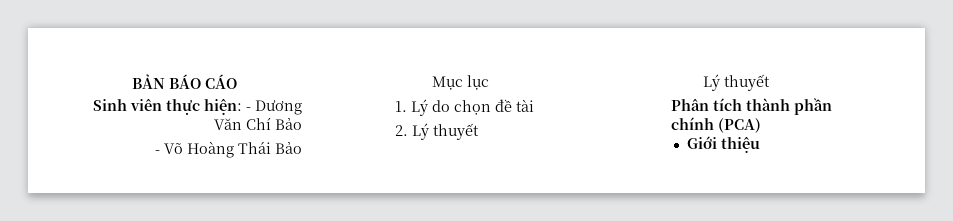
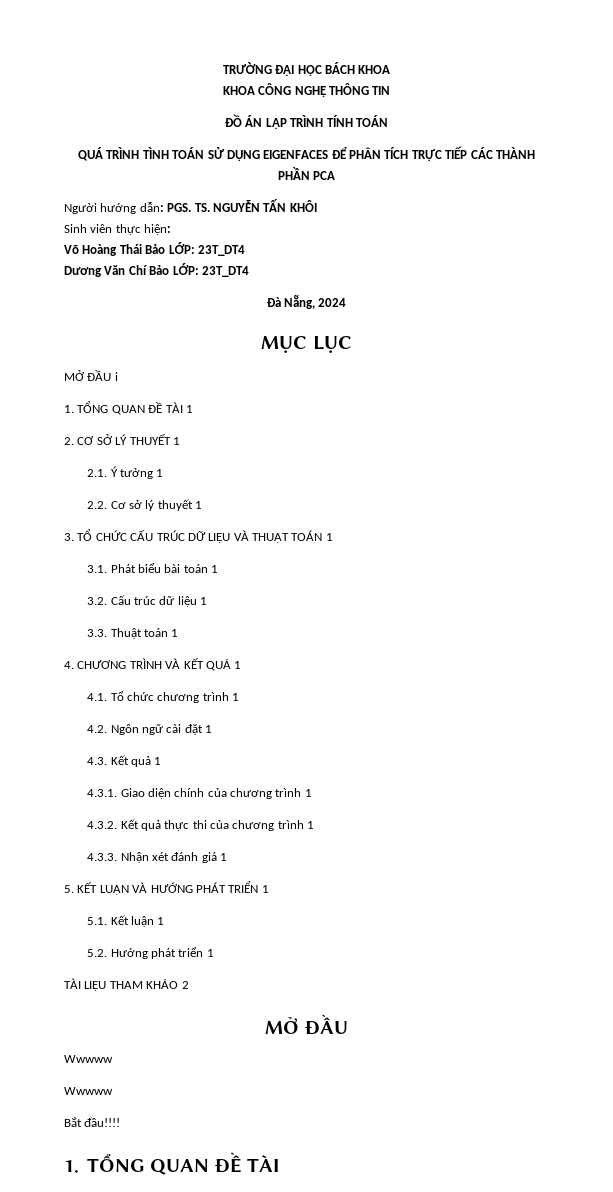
[131,74,237,89] [93,98,302,115] [214,117,302,130] [155,141,302,158] [431,75,489,90] [394,99,534,116] [394,123,479,140] [703,74,770,91] [670,98,832,115] [670,117,761,133] [686,136,760,153] BẢN BÁO CÁO // Sinh viên thực hiện: - Dương Văn Chí Bảo // - Võ Hoàng Thái Bảo // Mục lục // 1. Lý do chọn đề tài // 2. Lý thuyết // Lý thuyết // Phân tích thành phần chính (PCA) // Giới thiệu -> [222,62,391,76] [222,83,391,97] [225,114,388,129] [78,146,535,161] [277,167,336,180] [64,199,317,214] [64,224,172,235] [64,242,245,256] [64,263,249,277] [266,294,347,309] [261,336,352,353] [64,370,118,381] [64,401,193,415] [64,434,180,445] [87,466,164,479] [87,499,203,511] [64,529,333,543] [87,563,219,573] [87,595,208,607] [87,628,179,639] [64,658,242,671] [87,691,240,703] [87,724,213,735] [87,755,162,767] [87,788,312,799] [87,819,315,831] [87,852,228,863] [64,881,269,895] [87,915,165,927] [87,947,214,959] [64,978,189,991] [265,1014,348,1035] [64,1055,113,1063] [64,1087,113,1095] [64,1117,121,1127] [64,1152,279,1175] TRƯỜNG ĐẠI HỌC BÁCH KHOA // KHOA CÔNG NGHỆ THÔNG TIN // ĐỒ ÁN LẬP TRÌNH TÍNH TOÁN // QUÁ TRÌNH TÌNH TOÁN SỬ DỤNG EIGENFACES ĐỂ PHÂN TÍCH TRỰC TIẾP CÁC THÀNH PHẦN PCA // Người hướng dẫn: PGS. TS. NGUYỄN TẤN KHÔI // Sinh viên thực hiện: // Võ Hoàng Thái Bảo LỚP: 23T_DT4 // Dương Văn Chí Bảo LỚP: 23T_DT4 // Đà Nẵng, 2024 // MỤC LỤC // MỞ ĐẦU i // 1. TỔNG QUAN ĐỀ TÀI 1 // 2. CƠ SỞ LÝ THUYẾT 1 // 2.1. Ý tưởng 1 // 2.2. Cơ sở lý thuyết 1 // 3. TỔ CHỨC CẤU TRÚC DỮ LIỆU VÀ THUẬT TOÁN 1 // 3.1. Phát biểu bài toán 1 // 3.2. Cấu trúc dữ liệu 1 // 3.3. Thuật toán 1 // 4. CHƯƠNG TRÌNH VÀ KẾT QUẢ 1 // 4.1. Tổ chức chương trình 1 // 4.2. Ngôn ngữ cài đặt 1 // 4.3. Kết quả 1 // 4.3.1. Giao diện chính của chương trình 1 // 4.3.2. Kết quả thực thi của chương trình 1 // 4.3.3. Nhận xét đánh giá 1 // 5. KẾT LUẬN VÀ HƯỚNG PHÁT TRIỂN 1 // 5.1. Kết luận 1 // 5.2. Hướng phát triển 1 // TÀI LIỆU THAM KHẢO 2 // MỞ ĐẦU // Wwwww // Wwwww // Bắt đầu!!!! // 1. TỔNG QUAN ĐỀ TÀI

